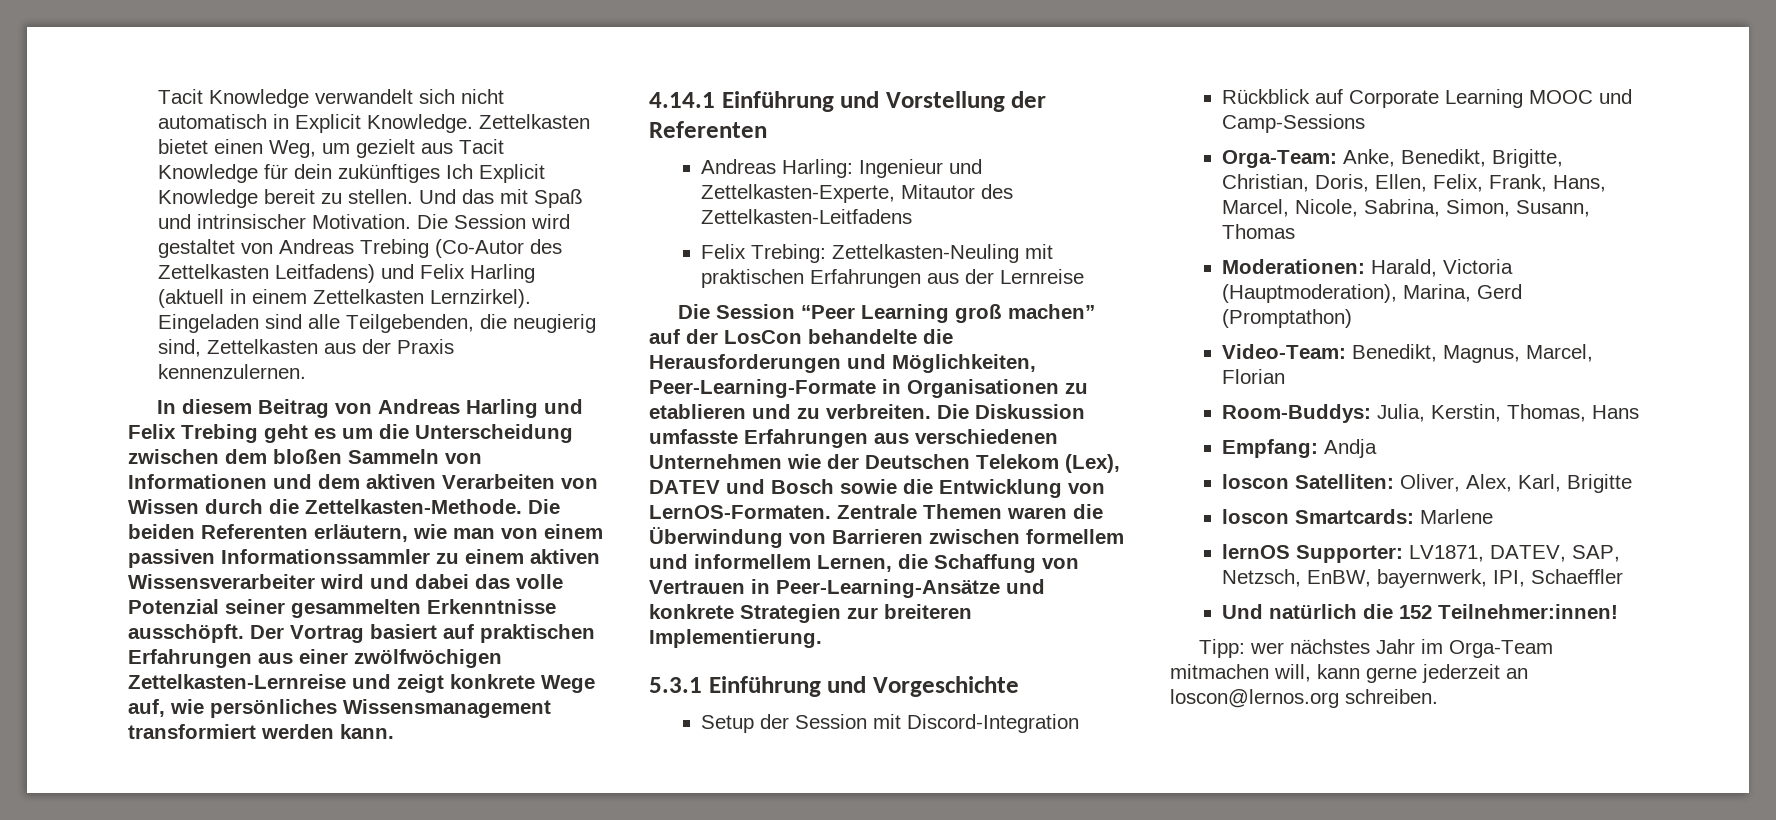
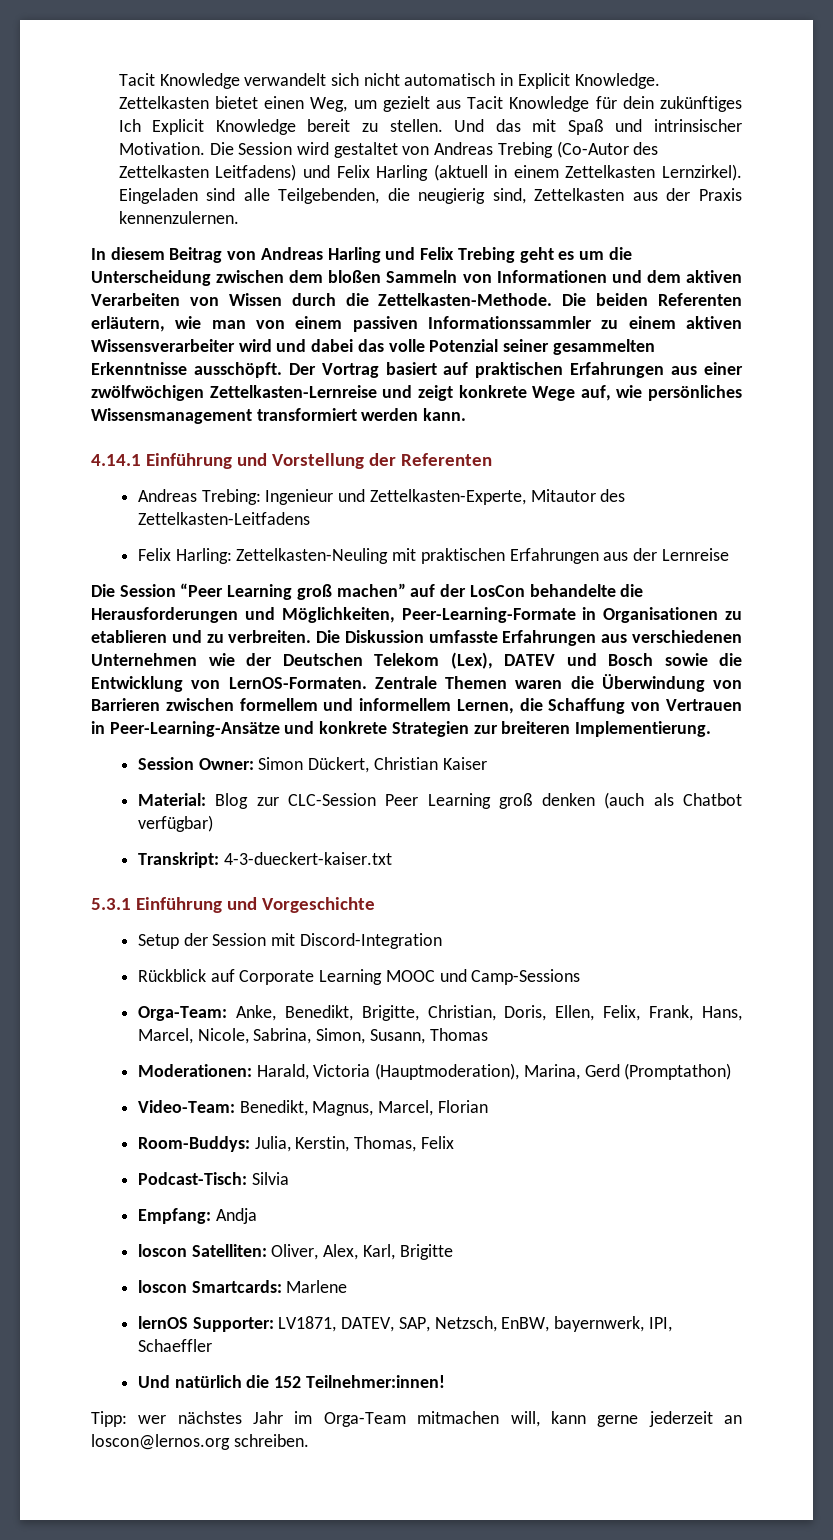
[782,159,854,178] Harling: -> [201,489,261,505] Trebing:
[751,244,827,263] Trebing: -> [175,548,232,564] Harling:
(822, 638) none -> [138,757,487,773] [138,792,743,809] [138,815,214,832] [138,852,392,868] // Session Owner: Simon Dückert, Christian Kaiser // Material: Blog zur CLC-Session Peer Learning groß denken (auch als Chatbot verfügbar) // Transkript: 4-3-dueckert-kaiser.txt
[1592,405,1640,419] Hans -> [420,1136,454,1149] [138,1172,289,1185] Felix // Podcast-Tisch: Silvia

